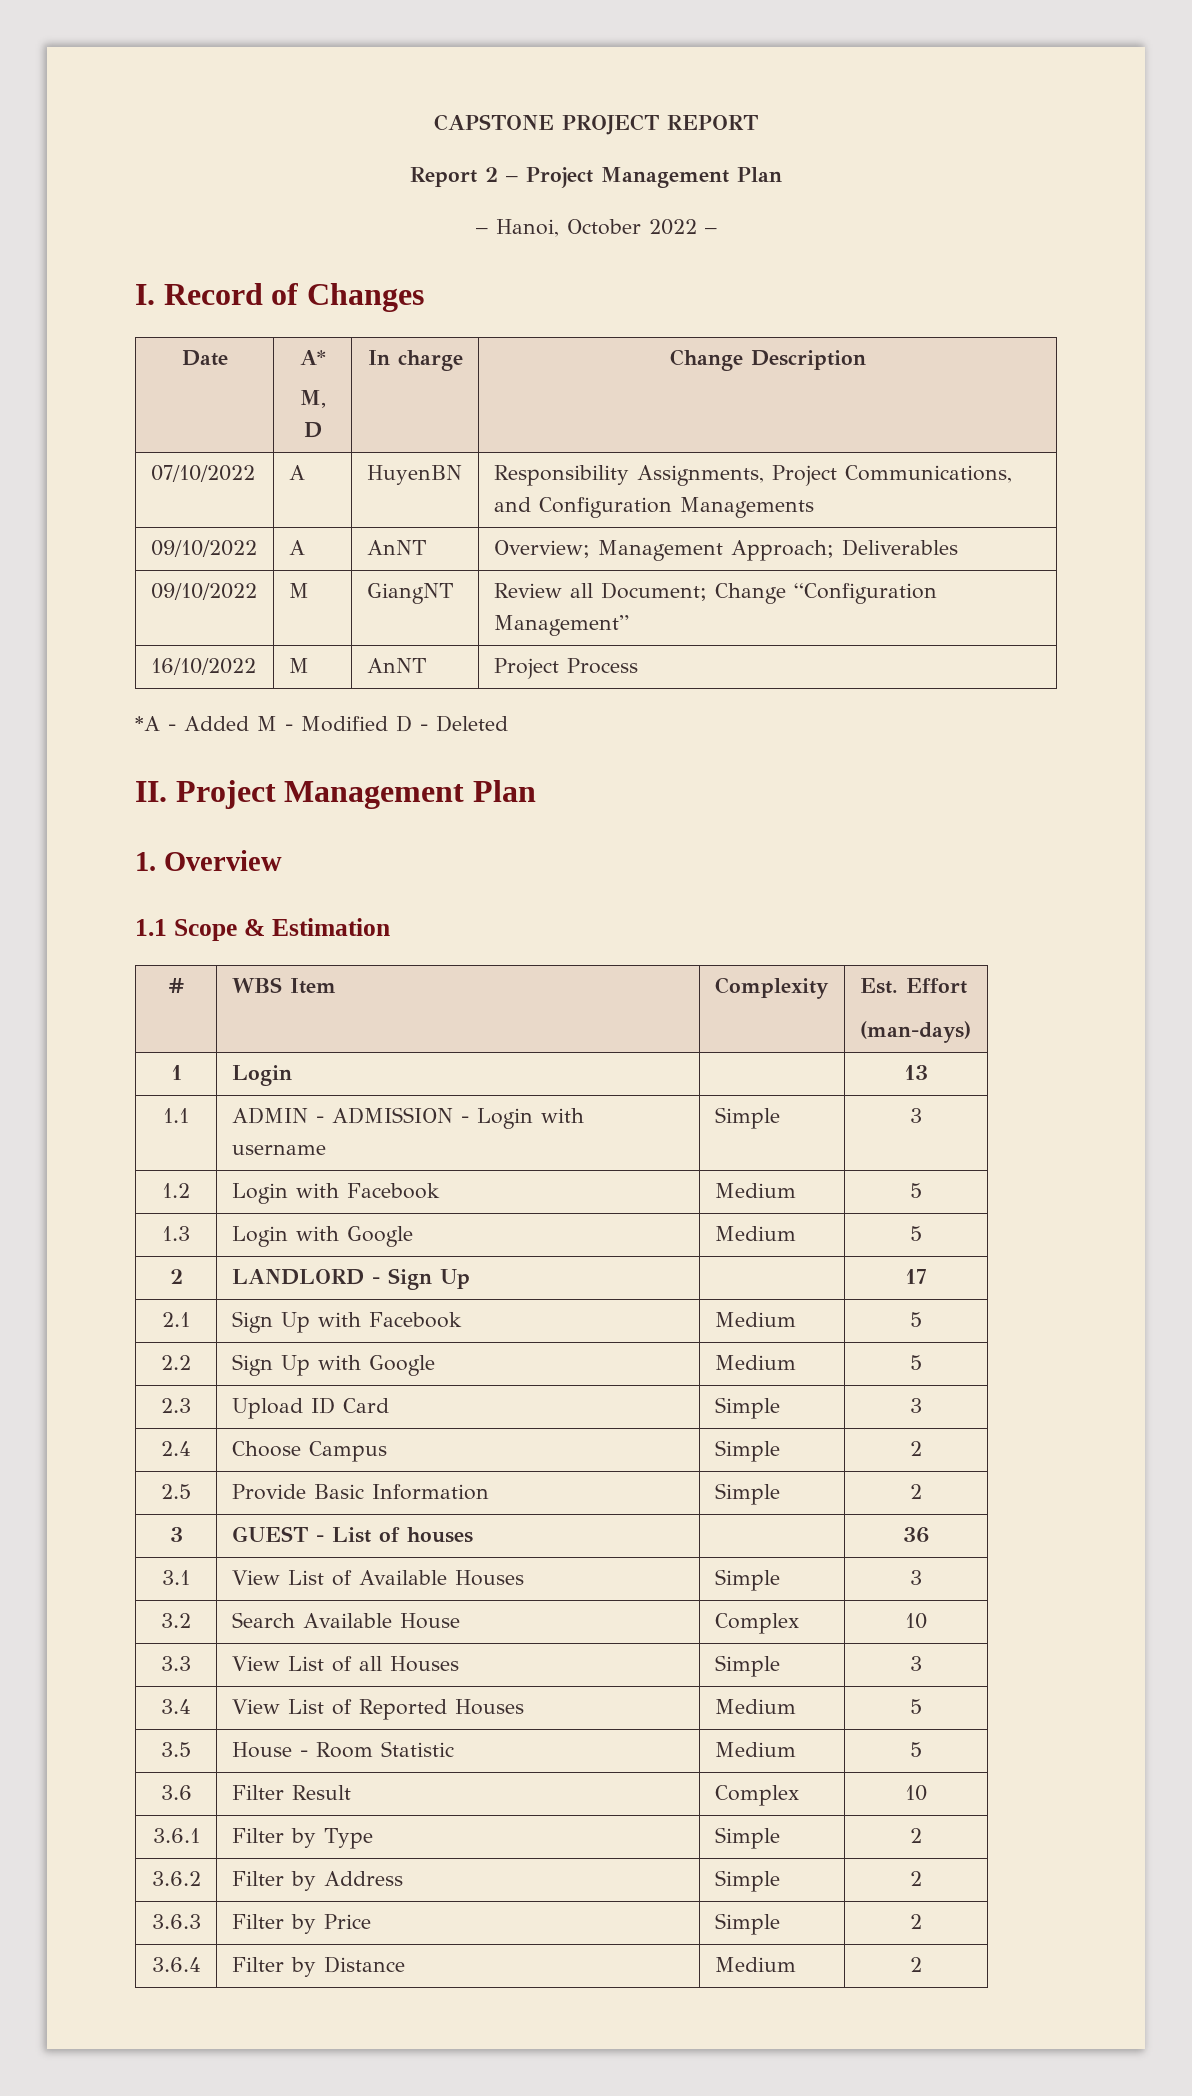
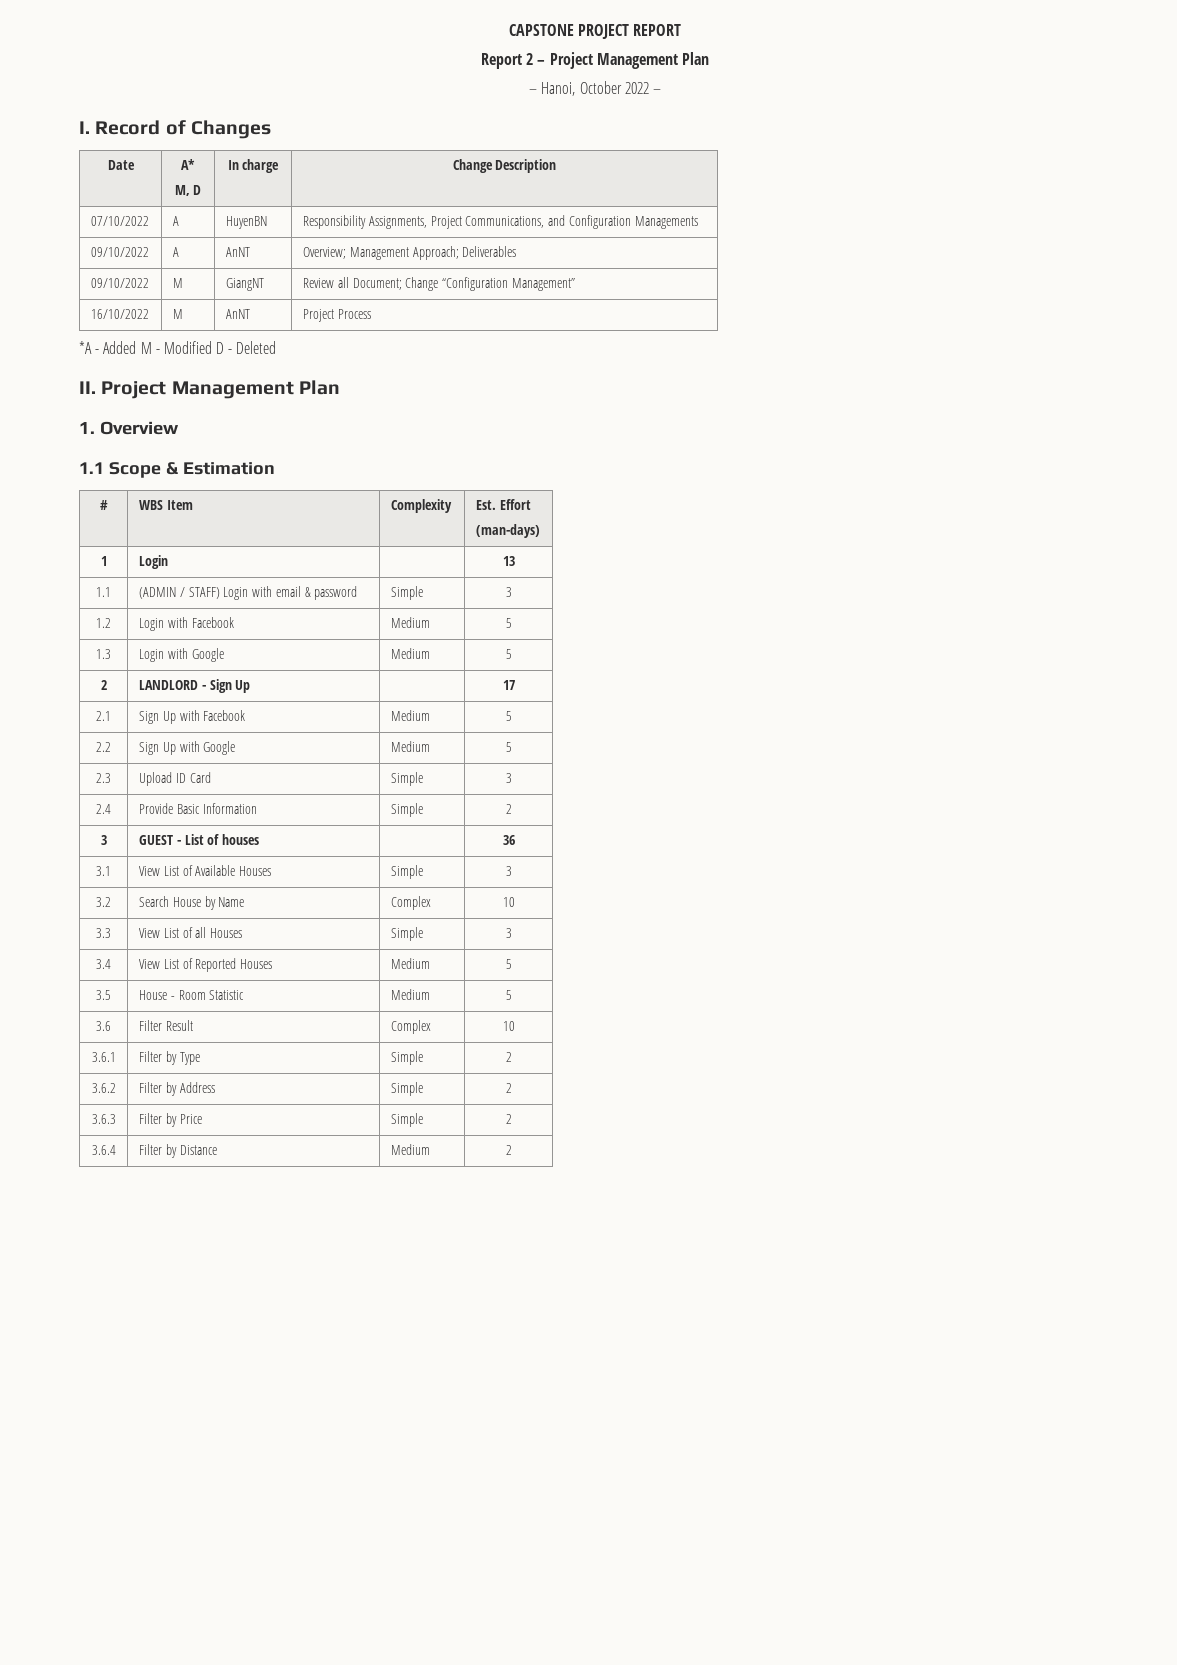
[231,1107,584,1129] [231,1144,326,1155] ADMIN - ADMISSION - Login with username -> [138,586,358,600] (ADMIN / STAFF) Login with email & password
[231,1441,387,1462] [714,1440,780,1462] [910,1441,922,1456] [161,1484,191,1499] | Choose Campus | Simple | 2 // 2.5 -> (111, 809) none
[302,1613,460,1629] Available House -> [172,896,245,910] House by Name

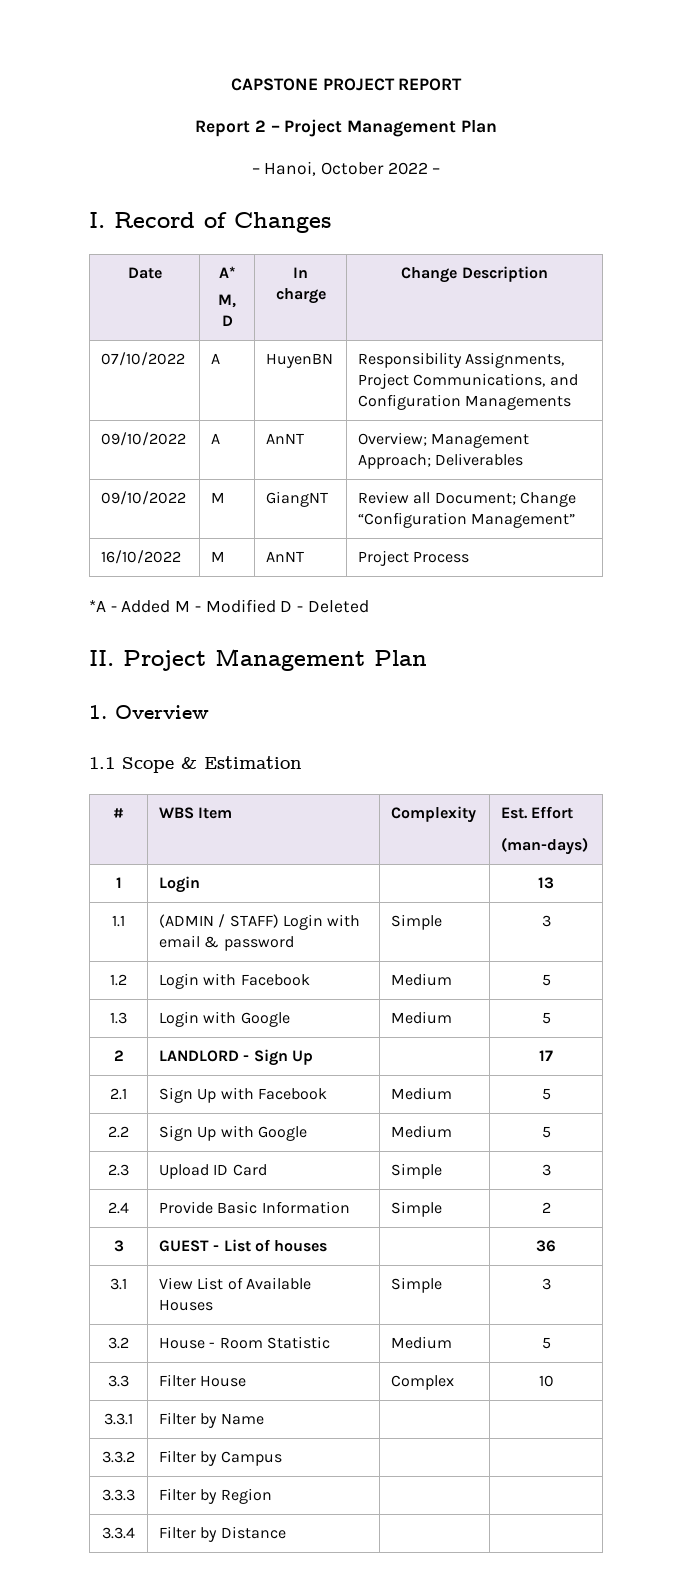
[138,896,245,910] [390,896,431,910] [502,897,515,907] [96,928,111,938] [138,927,243,938] [390,927,423,941] [505,928,512,938] [96,959,111,969] [138,958,273,972] [390,958,430,969] [505,959,512,969] [96,990,111,1000] | Search House by Name | Complex | 10 // 3.3 | View List of all Houses | Simple | 3 // 3.4 | View List of Reported Houses | Medium | 5 // 3.5 -> (129, 1343) none
[96,1021,111,1031] [138,1020,193,1031] [390,1020,431,1034] [502,1021,515,1031] [91,1052,116,1062] [138,1051,200,1065] [390,1051,423,1065] [505,1052,512,1062] [91,1083,116,1093] [138,1082,215,1096] [390,1082,423,1096] [505,1083,512,1093] [91,1114,116,1124] [138,1113,202,1127] [390,1113,423,1127] [505,1114,512,1124] [91,1145,116,1155] 3.6 | Filter Result | Complex | 10 // 3.6.1 | Filter by Type | Simple | 2 // 3.6.2 | Filter by Address | Simple | 2 // 3.6.3 | Filter by Price | Simple | 2 // 3.6.4 -> [108,1375,129,1387] [159,1374,247,1387] [391,1375,455,1390] [538,1375,554,1387] [104,1413,133,1425] [159,1412,264,1428] [102,1451,135,1463] [159,1450,282,1466] [102,1489,135,1501] [159,1488,272,1504] [102,1527,135,1539] 3.3 | Filter House | Complex | 10 // 3.3.1 | Filter by Name | | // 3.3.2 | Filter by Campus | | // 3.3.3 | Filter by Region | | // 3.3.4
[390,1144,430,1155] [505,1145,512,1155] Medium | 2 -> (286, 1532) |

